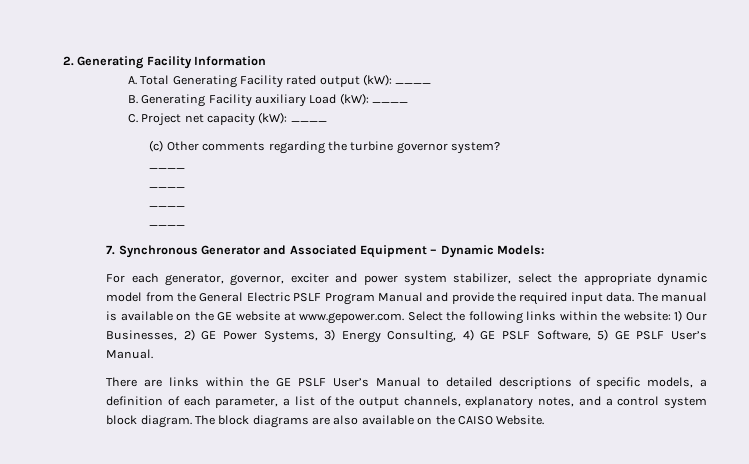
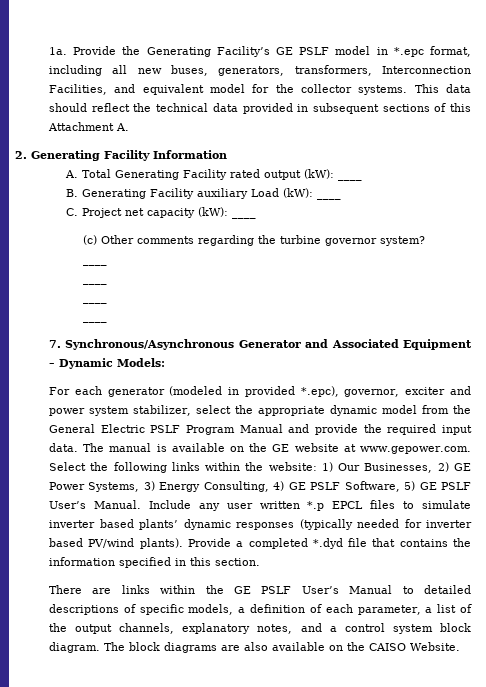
(63, 61) none -> [49,46,472,57] [49,65,471,76] [49,84,472,95] [49,103,472,114] [48,122,130,131] 1a. Provide the Generating Facility’s GE PSLF model in *.epc format, including all new buses, generators, transformers, Interconnection Facilities, and equivalent model for the collector systems. This data should reflect the technical data provided in subsequent sections of this Attachment A. //
[118,245,198,258] Synchronous -> [65,339,235,350] Synchronous/Asynchronous
[165,274,225,286] generator, -> [107,386,339,397] generator (modeled in provided *.epc),
(154, 354) none -> [148,500,472,511] [49,519,472,530] [49,538,471,549] [49,557,261,568] Include any user written *.p EPCL files to simulate inverter based plants’ dynamic responses (typically needed for inverter based PV/wind plants). Provide a completed *.dyd file that contains the information specified in this section.

